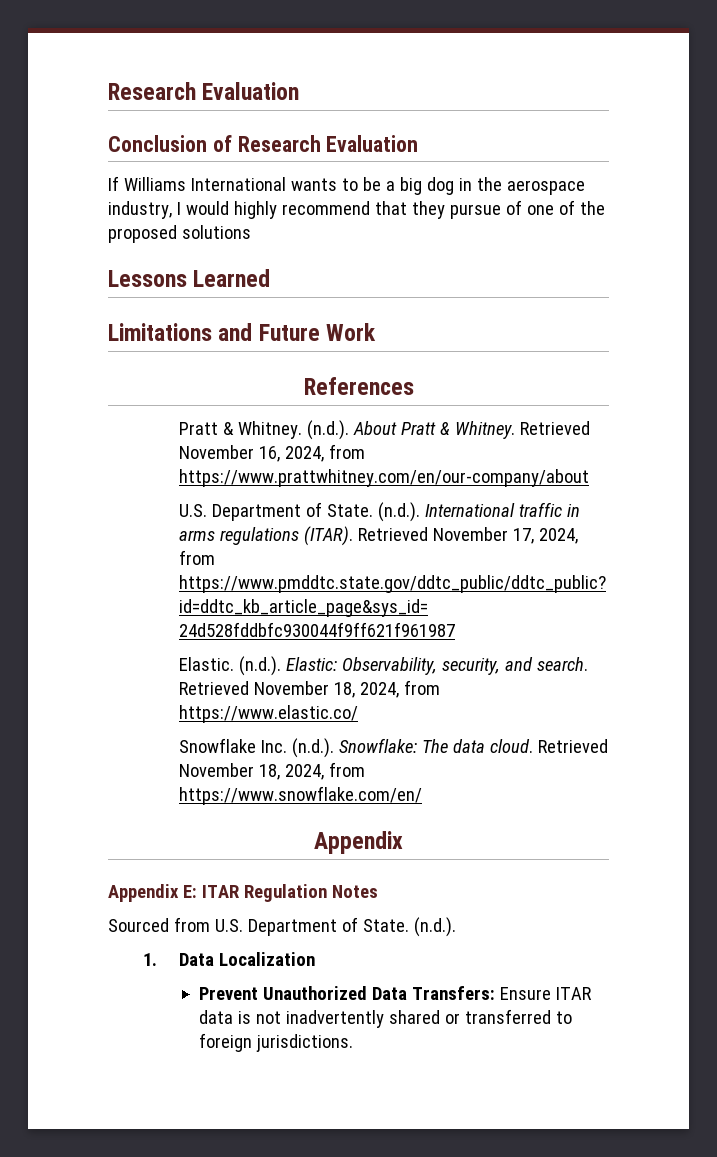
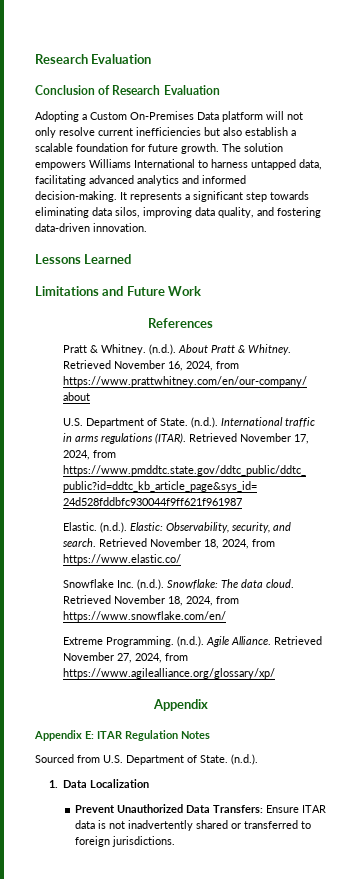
[108,176,585,195] [108,200,605,219] [108,225,251,243] If Williams International wants to be a big dog in the aerospace industry, I would highly recommend that they pursue of one of the proposed solutions -> [35,111,303,122] [35,127,296,138] [35,143,283,154] [35,159,322,170] [35,175,246,186] [35,191,309,202] [35,207,321,218] [35,223,147,232] Adopting a Custom On-Premises Data platform will not only resolve current inefficiencies but also establish a scalable foundation for future growth. The solution empowers Williams International to harness untapped data, facilitating advanced analytics and informed decision-making. It represents a significant step towards eliminating data silos, improving data quality, and fostering data-driven innovation.
(422, 795) none -> [62,636,322,647] [62,652,188,663] [62,668,275,679] // Extreme Programming. (n.d.). Agile Alliance. Retrieved November 27, 2024, from https://www.agilealliance.org/glossary/xp/

